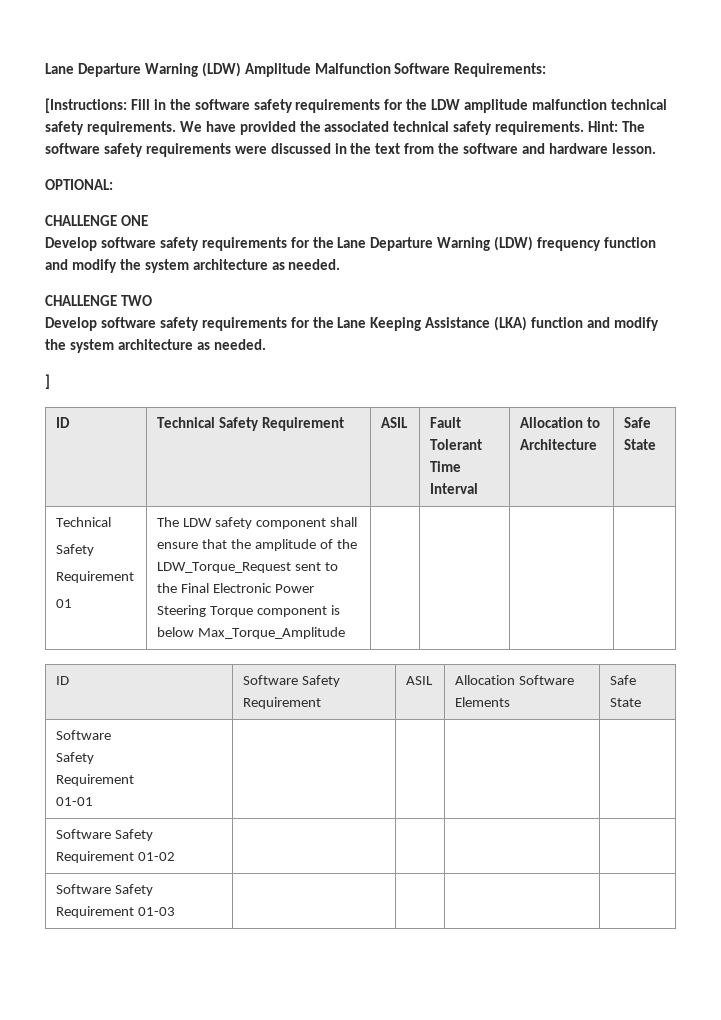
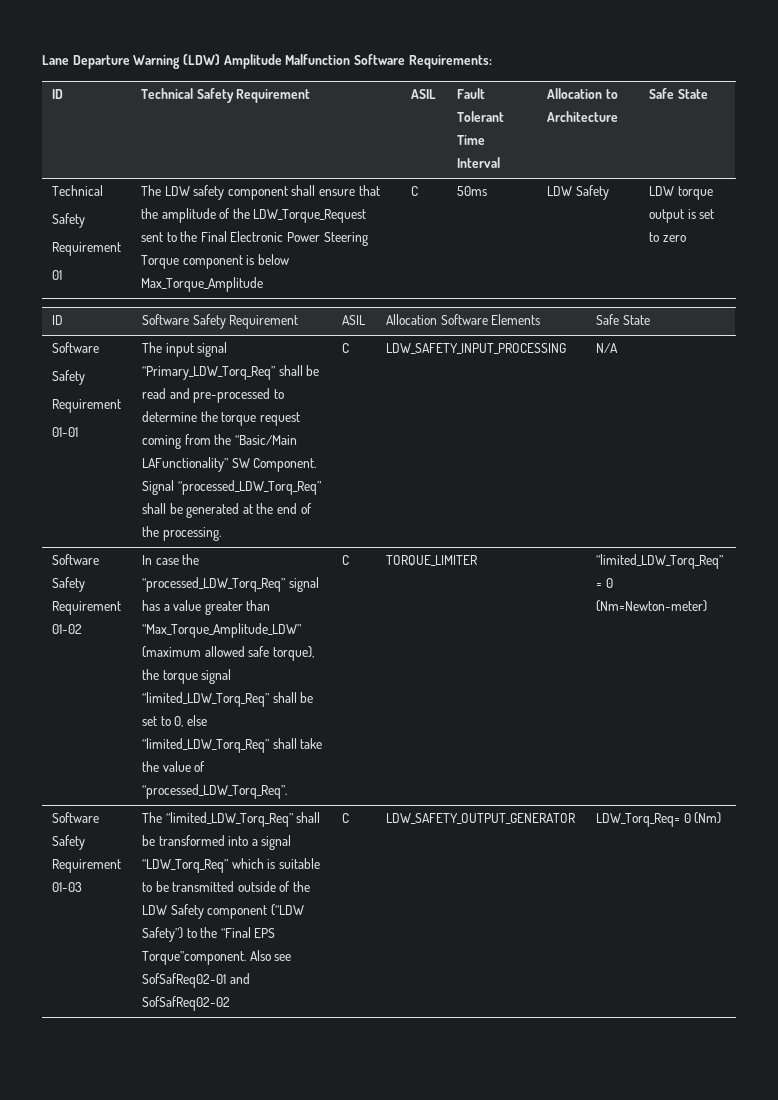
[45,98,667,113] [45,121,646,135] [45,143,656,157] [45,179,113,190] [45,215,148,226] [45,236,657,251] [45,259,341,273] [45,295,152,306] [45,316,659,331] [45,339,266,353] [45,374,50,389] // [Instructions: Fill in the software safety requirements for the LDW amplitude malfunction technical safety requirements. We have provided the associated technical safety requirements. Hint: The software safety requirements were discussed in the text from the software and hardware lesson. // OPTIONAL: // CHALLENGE ONE // Develop software safety requirements for the Lane Departure Warning (LDW) frequency function and modify the system architecture as needed. // CHALLENGE TWO // Develop software safety requirements for the Lane Keeping Assistance (LKA) function and modify the system architecture as needed. // ] -> (492, 62) none
(346, 633) | | | -> [410,186,418,196] [456,186,487,196] [546,185,609,200] [648,186,713,200] [648,209,715,223] [648,232,686,242] C | 50ms | LDW Safety | LDW torque output is set to zero
[56,829,154,841] [56,851,176,863] [56,884,154,896] [56,906,176,918] | | | // Software Safety Requirement 01-02 | | | | // Software Safety Requirement 01-03 | | | | -> [141,342,228,357] [141,365,320,380] [141,388,284,403] [141,411,300,426] [141,434,297,449] [141,457,317,472] [141,480,322,495] [141,503,312,518] [141,526,221,541] [341,343,349,353] [385,343,566,354] [595,343,618,353] [51,554,99,565] [51,577,85,592] [51,601,121,615] [51,624,82,634] [141,554,200,565] [141,577,319,592] [141,600,271,615] [141,623,302,638] [141,646,314,661] [141,669,232,684] [141,692,314,707] [141,715,207,727] [141,738,323,753] [141,761,206,772] [141,784,287,799] [341,555,349,565] [385,555,477,566] [595,554,724,569] [595,578,613,588] [595,600,707,612] [51,812,99,823] [51,835,85,850] [51,859,121,873] [51,882,82,892] [141,812,321,827] [141,835,292,850] [141,858,320,873] [141,881,311,892] [141,904,304,919] [141,927,276,942] [141,950,292,965] [141,973,250,988] [141,996,230,1011] [341,813,349,823] [385,813,575,824] [595,812,722,827] The input signal “Primary_LDW_Torq_Req” shall be read and pre-processed to determine the torque request coming from the “Basic/Main LAFunctionality” SW Component. Signal “processed_LDW_Torq_Req” shall be generated at the end of the processing. | C | LDW_SAFETY_INPUT_PROCESSING | N/A // Software Safety Requirement 01-02 | In case the “processed_LDW_Torq_Req” signal has a value greater than “Max_Torque_Amplitude_LDW” (maximum allowed safe torque), the torque signal “limited_LDW_Torq_Req” shall be set to 0, else “limited_LDW_Torq_Req” shall take the value of “processed_LDW_Torq_Req”. | C | TORQUE_LIMITER | “limited_LDW_Torq_Req” = 0 (Nm=Newton-meter) // Software Safety Requirement 01-03 | The “limited_LDW_Torq_Req” shall be transformed into a signal “LDW_Torq_Req” which is suitable to be transmitted outside of the LDW Safety component (“LDW Safety”) to the “Final EPS Torque”component. Also see SofSafReq02-01 and SofSafReq02-02 | C | LDW_SAFETY_OUTPUT_GENERATOR | LDW_Torq_Req= 0 (Nm)

